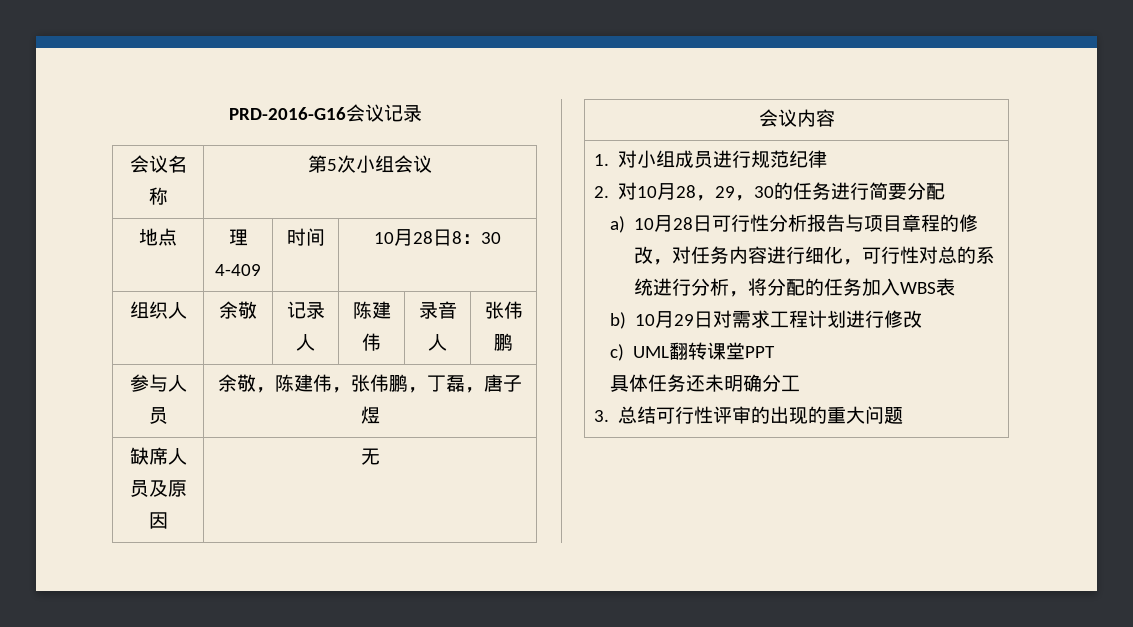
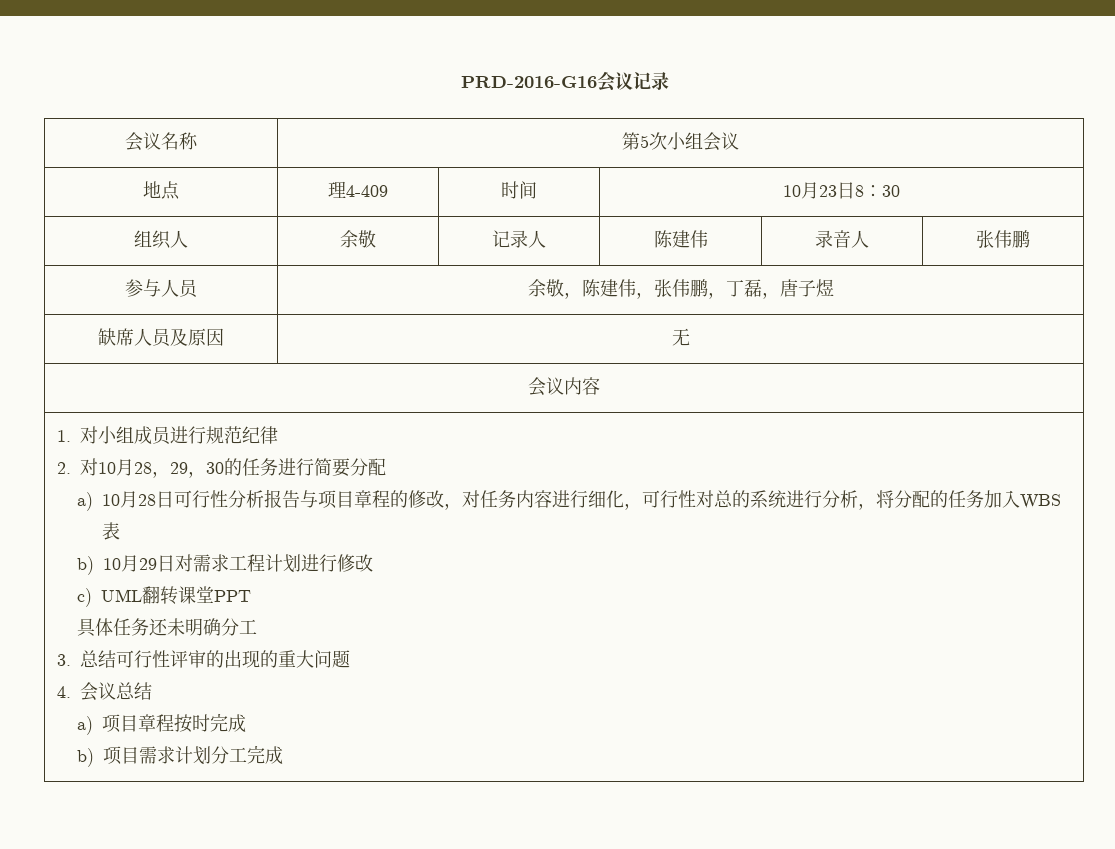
[413,231,433,244] 28 -> [819,185,837,197] 23
(904, 415) none -> [57,682,153,701] [76,713,246,735] [76,745,283,767] // 4.会议总结 // a)项目章程按时完成 // b)项目需求计划分工完成

